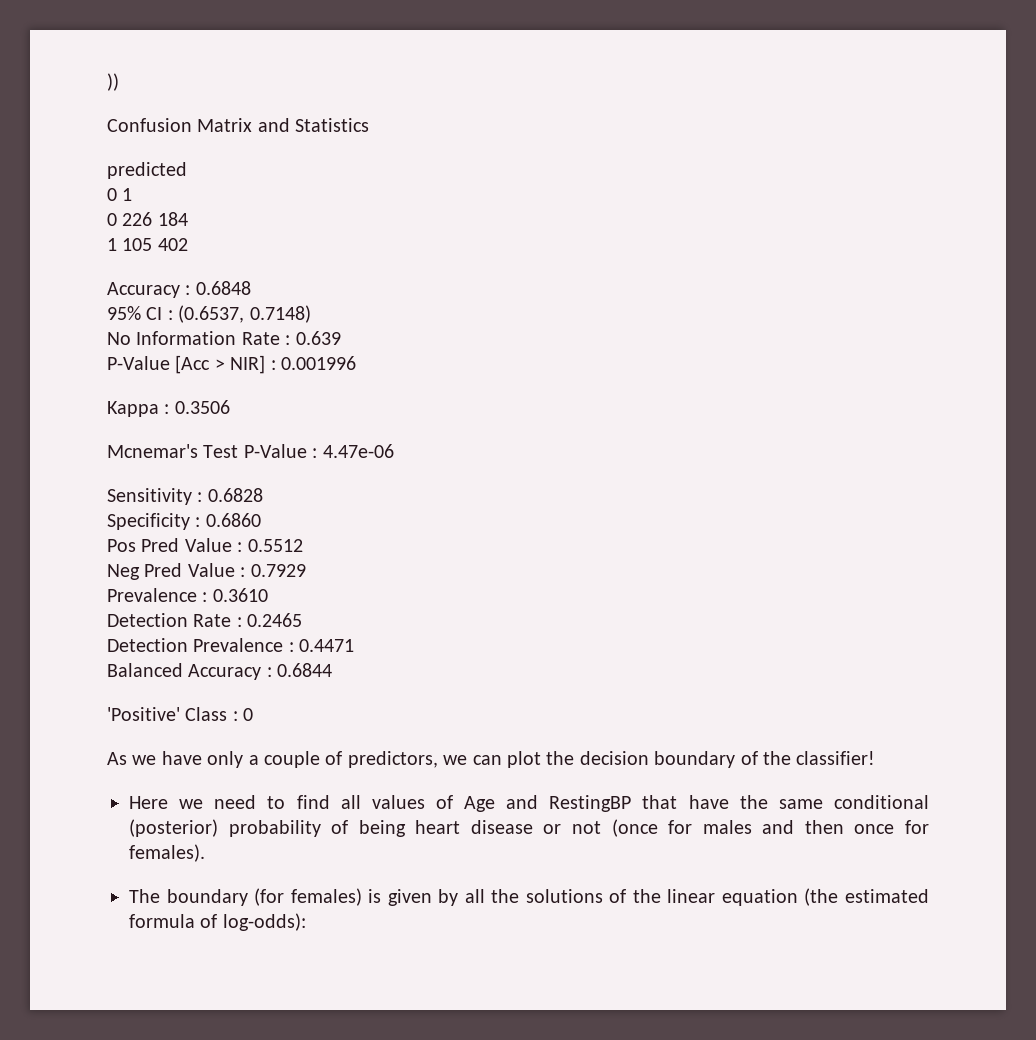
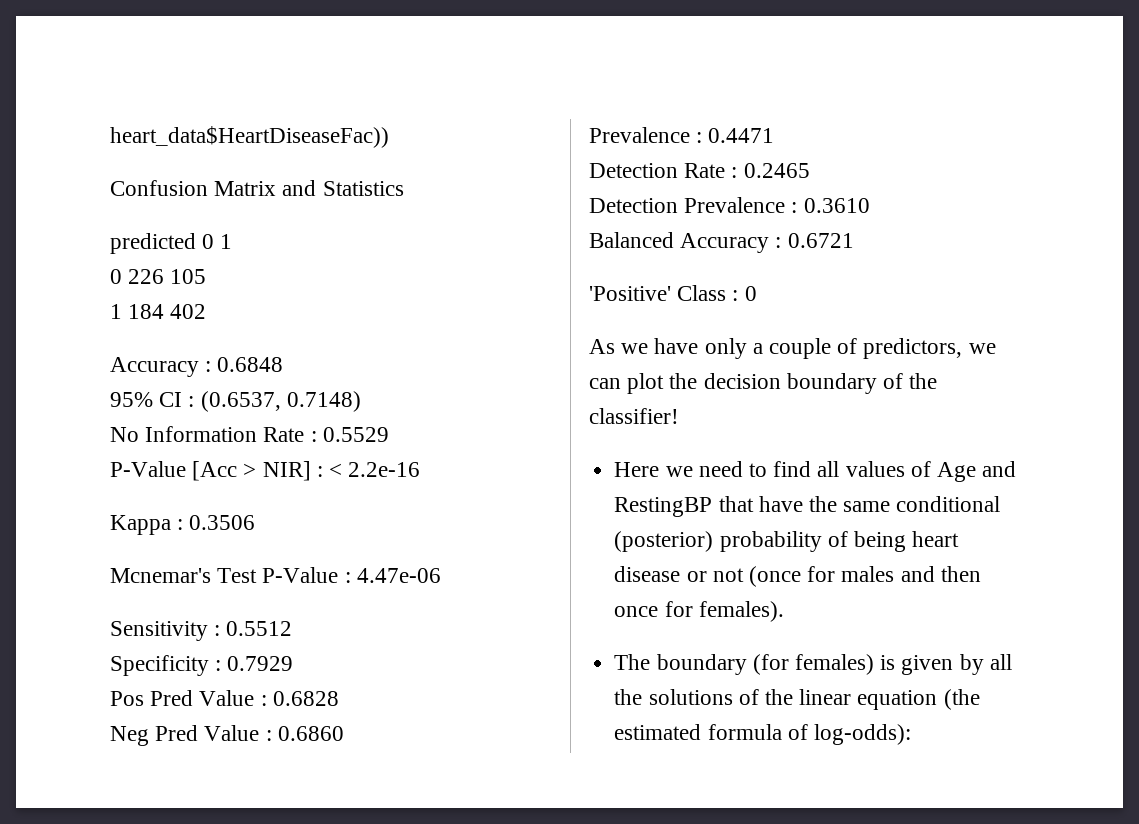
[107,73,119,91] )) -> [110,126,389,148] heart_data$HeartDiseaseFac))
(187, 170) // -> (196, 243) none
[157,212,188,226] [107,238,153,251] 184 // 1 105 -> [170,269,207,284] [110,304,165,319] 105 // 1 184
[295,331,341,345] 0.639 -> [322,427,389,442] 0.5529
[281,356,356,370] 0.001996 -> [329,462,421,477] < 2.2e-16
[207,488,263,502] 0.6828 -> [226,621,293,636] 0.5512
[205,513,261,527] 0.6860 -> [227,656,294,671] 0.7929
[247,539,303,552] 0.5512 -> [272,691,339,706] 0.6828
[250,564,306,577] [107,588,268,602] 0.7929 // Prevalence : 0.3610 -> [277,726,344,741] [589,127,775,143] 0.6860 // Prevalence : 0.4471
[299,639,355,652] 0.4471 -> [803,198,870,213] 0.3610
[277,663,333,677] 0.6844 -> [787,233,854,248] 0.6721

